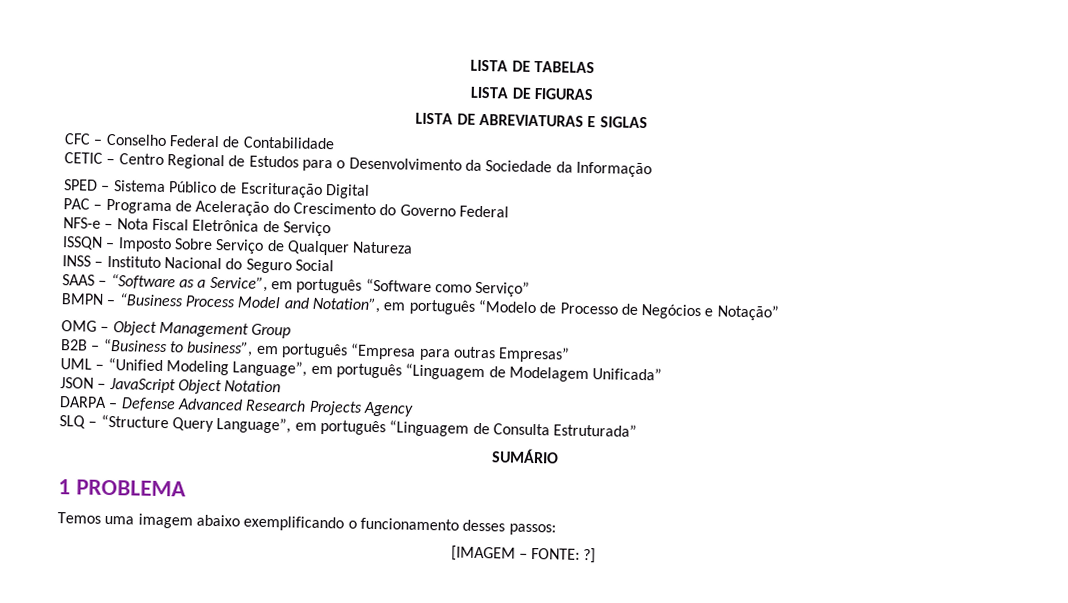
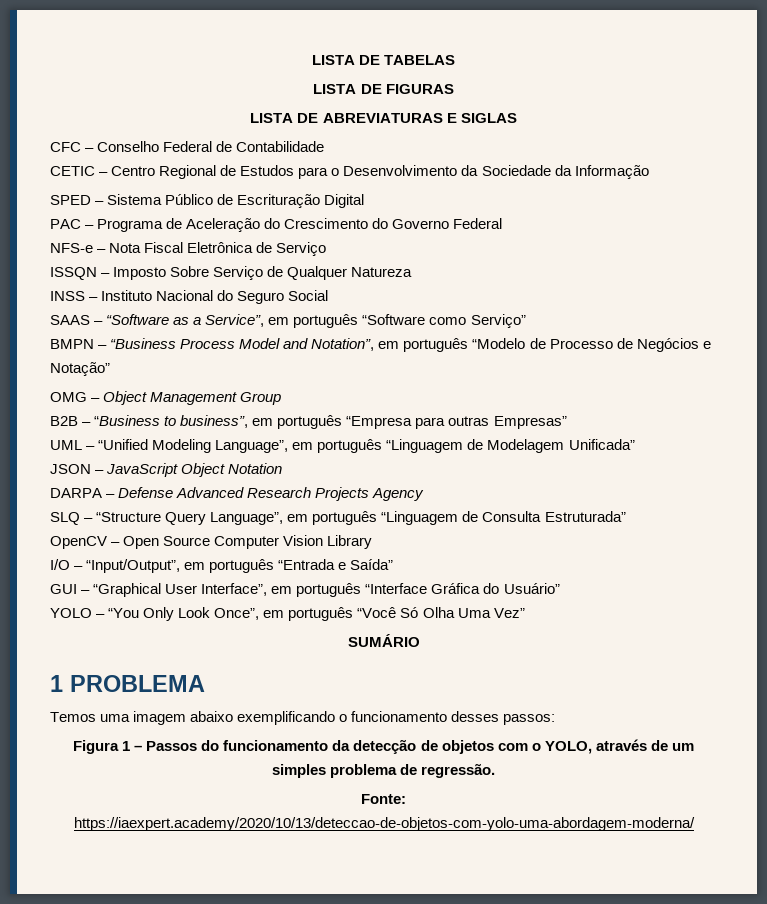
(638, 430) none -> [50,535,373,549] [50,559,394,573] [50,583,560,597] [50,607,525,621] // OpenCV – Open Source Computer Vision Library // I/O – “Input/Output”, em português “Entrada e Saída” // GUI – “Graphical User Interface”, em português “Interface Gráfica do Usuário” // YOLO – “You Only Look Once”, em português “Você Só Olha Uma Vez”
[450,545,597,564] [IMAGEM – FONTE: ?] -> [73,739,694,754] [271,763,496,778] [361,794,406,804] [73,817,695,831] Figura 1 – Passos do funcionamento da detecção de objetos com o YOLO, através de um simples problema de regressão. // Fonte: https://iaexpert.academy/2020/10/13/deteccao-de-objetos-com-yolo-uma-abordagem-moderna/

